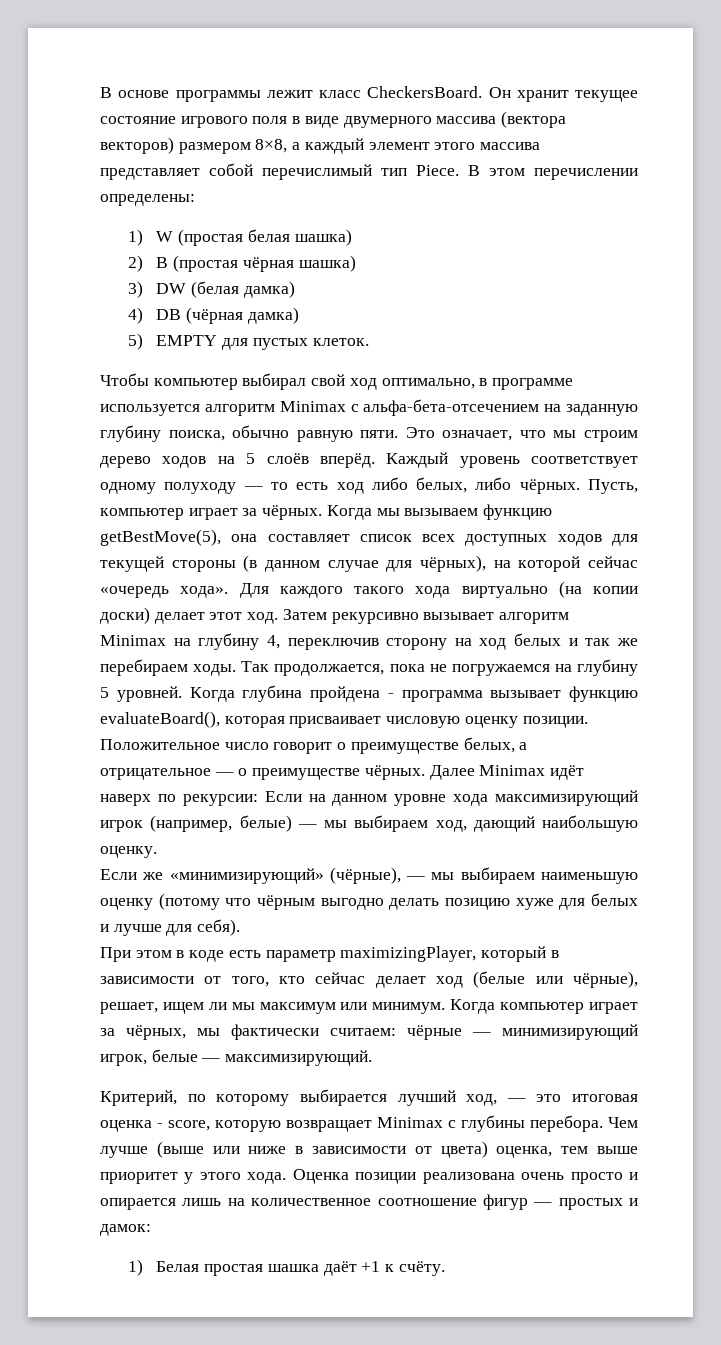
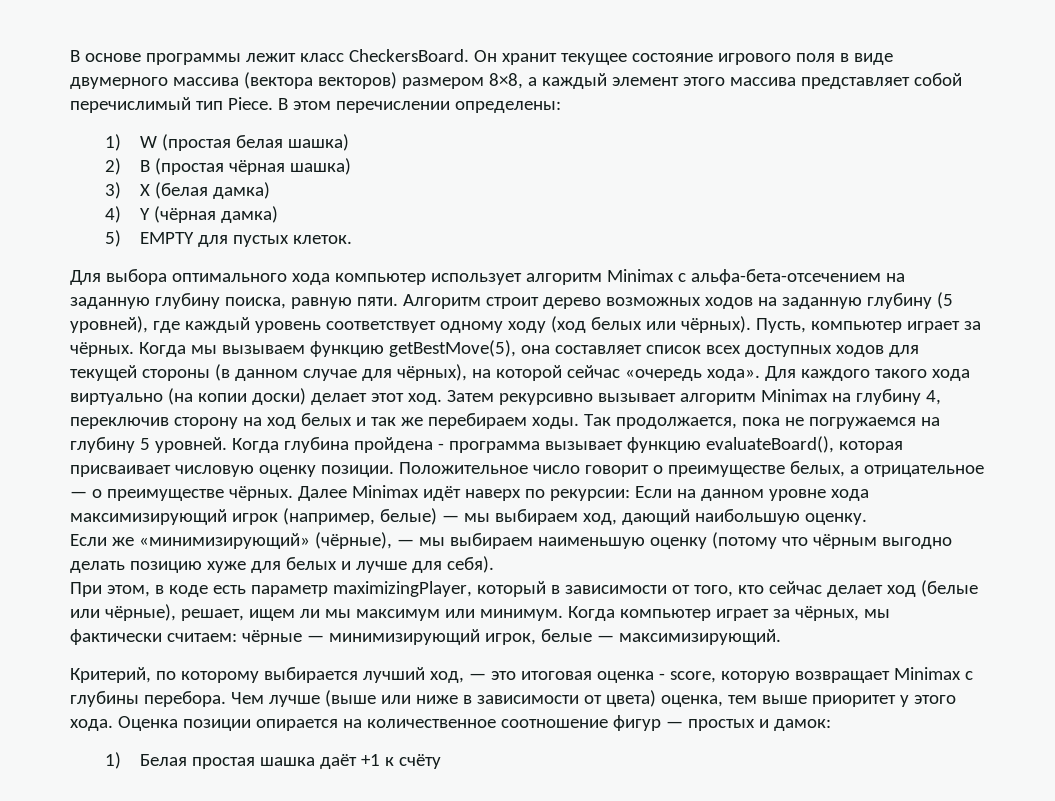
[156,283,187,294] DW -> [140,184,151,196] X
[156,309,182,320] DB -> [140,208,151,220] Y
[100,373,574,390] [100,404,200,416] Чтобы компьютер выбирал свой ход оптимально, в программе используется -> [70,269,522,285] Для выбора оптимального хода компьютер использует
[232,425,290,438] обычно -> (286, 303) none
[405,427,638,442] [100,452,638,468] [100,477,580,494] Это означает, что мы строим дерево ходов на 5 слоёв вперёд. Каждый уровень соответствует одному полуходу — то есть ход либо белых, либо чёрных. -> [402,292,953,309] [70,316,751,333] Алгоритм строит дерево возможных ходов на заданную глубину (5 уровней), где каждый уровень соответствует одному ходу (ход белых или чёрных).
[135,950,172,958] этом -> [106,585,150,597] этом,
[422,1172,639,1184] [100,1198,222,1210] реализована очень просто и опирается лишь -> [255,719,338,731] опирается
[398,1261,445,1276] счёту. -> [399,754,442,769] счёту

